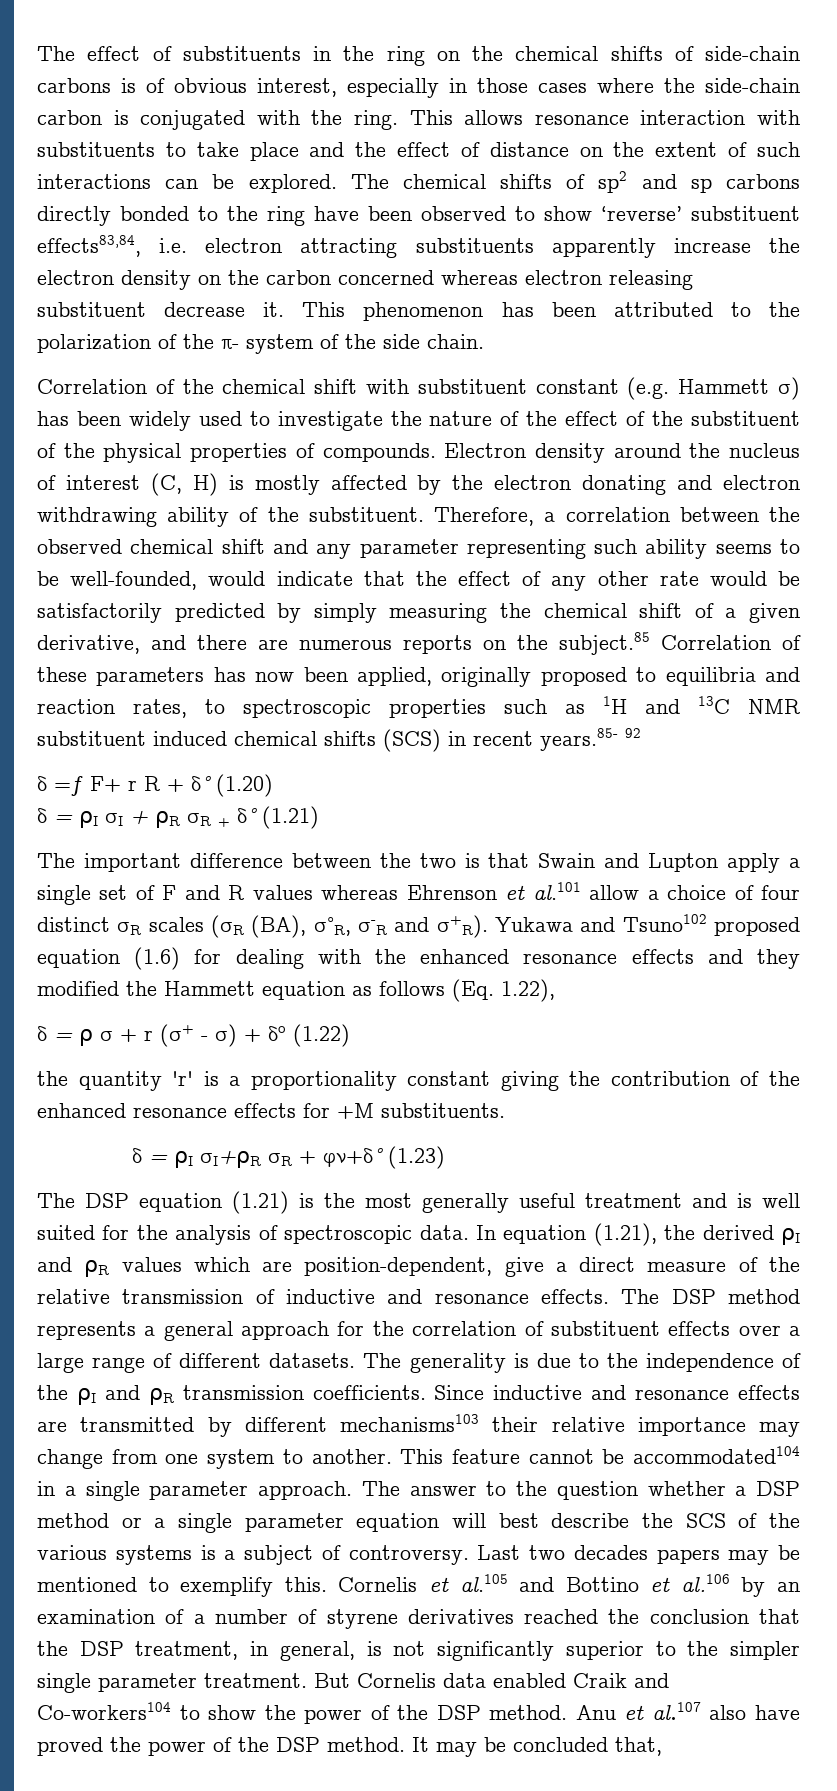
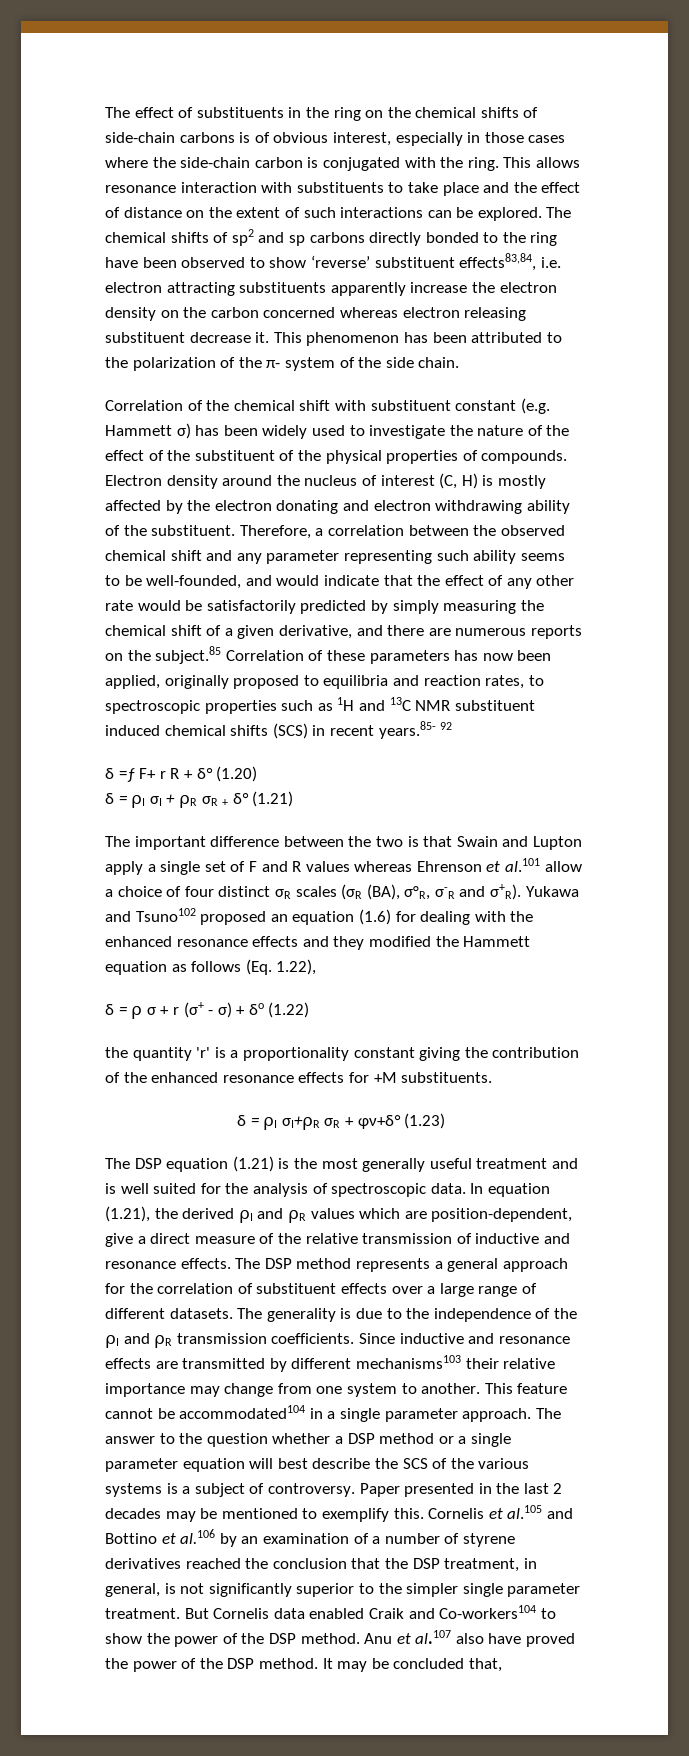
(198, 580) none -> [245,575,272,586] and
(801, 926) none -> [270,914,288,922] an
[477,1545,720,1564] Last two decades papers -> [359,1483,563,1497] [105,1508,161,1519] Paper presented in the last 2 decades

